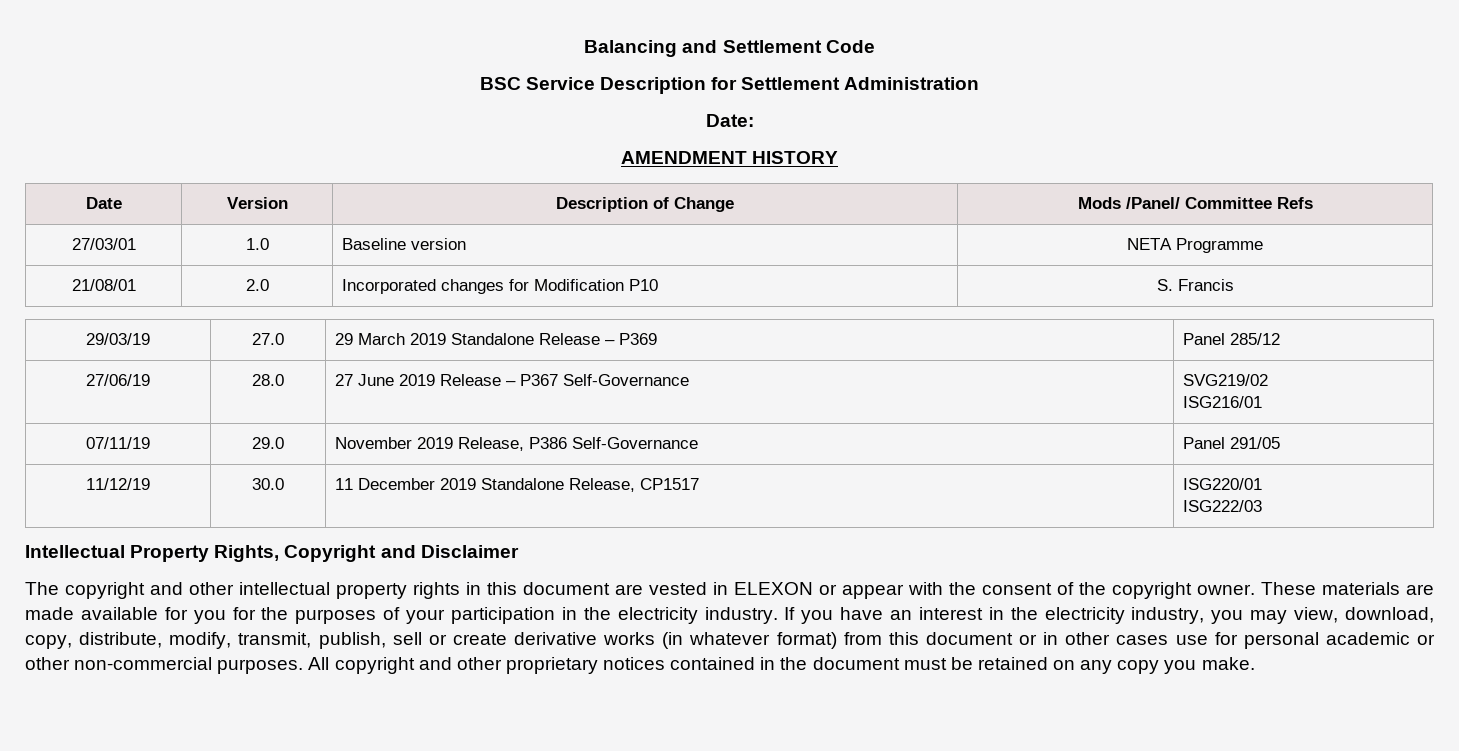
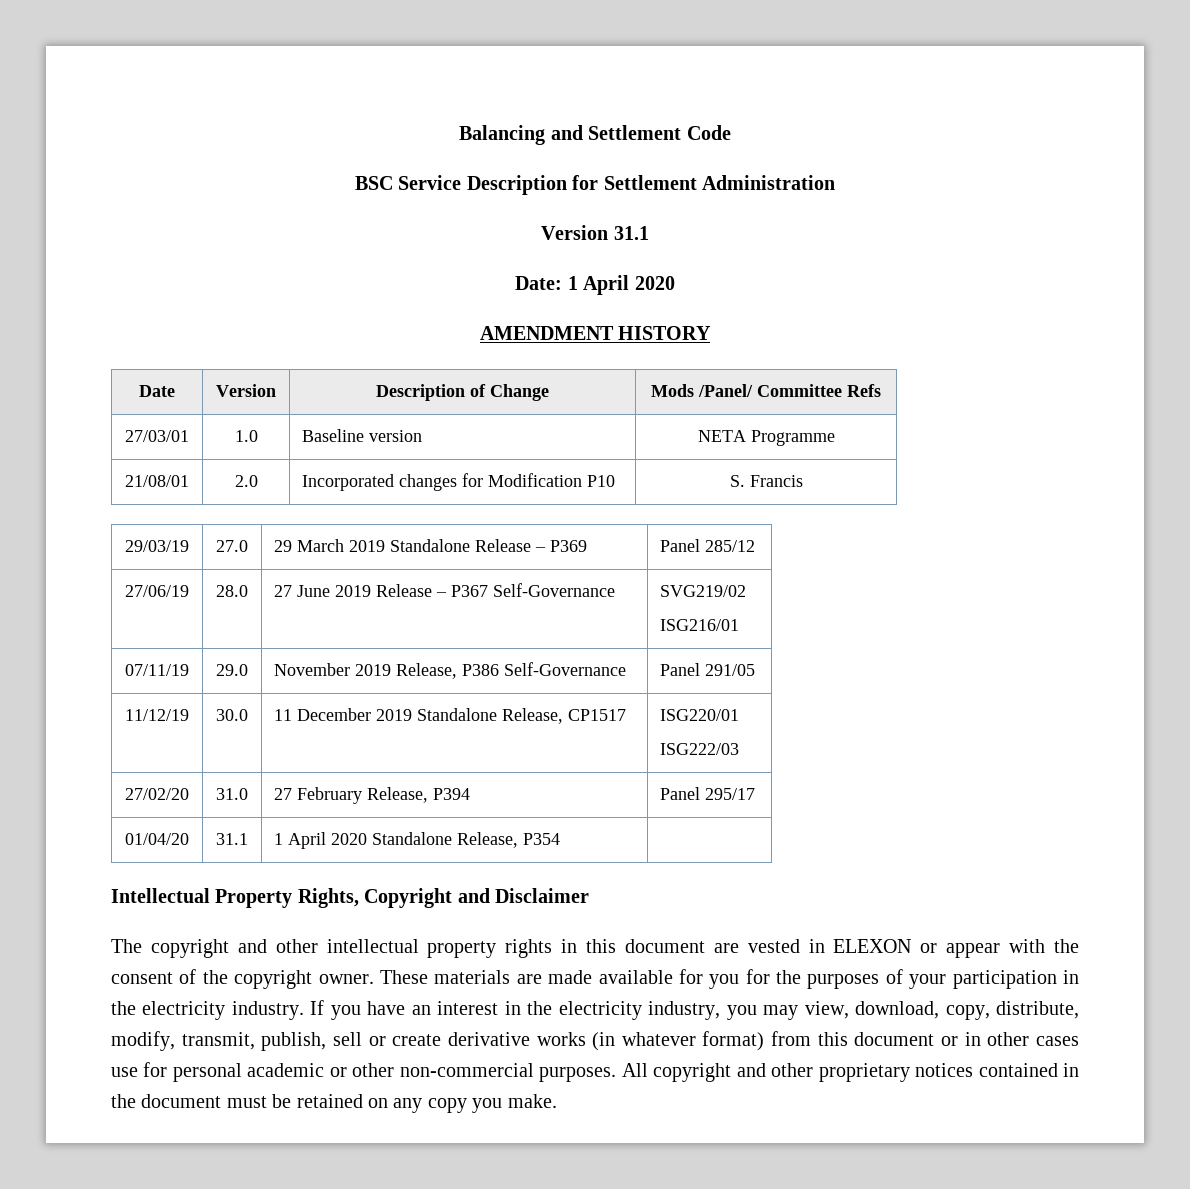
(980, 83) none -> [541,225,649,240] // Version 31.1
(754, 120) none -> [567,275,675,295] 1 April 2020
(1263, 506) none -> [125,788,189,800] [216,788,248,800] [274,787,471,804] [660,787,756,800] [125,833,189,845] [216,833,248,845] [274,832,561,849] // 27/02/20 | 31.0 | 27 February Release, P394 | Panel 295/17 // 01/04/20 | 31.1 | 1 April 2020 Standalone Release, P354 |

